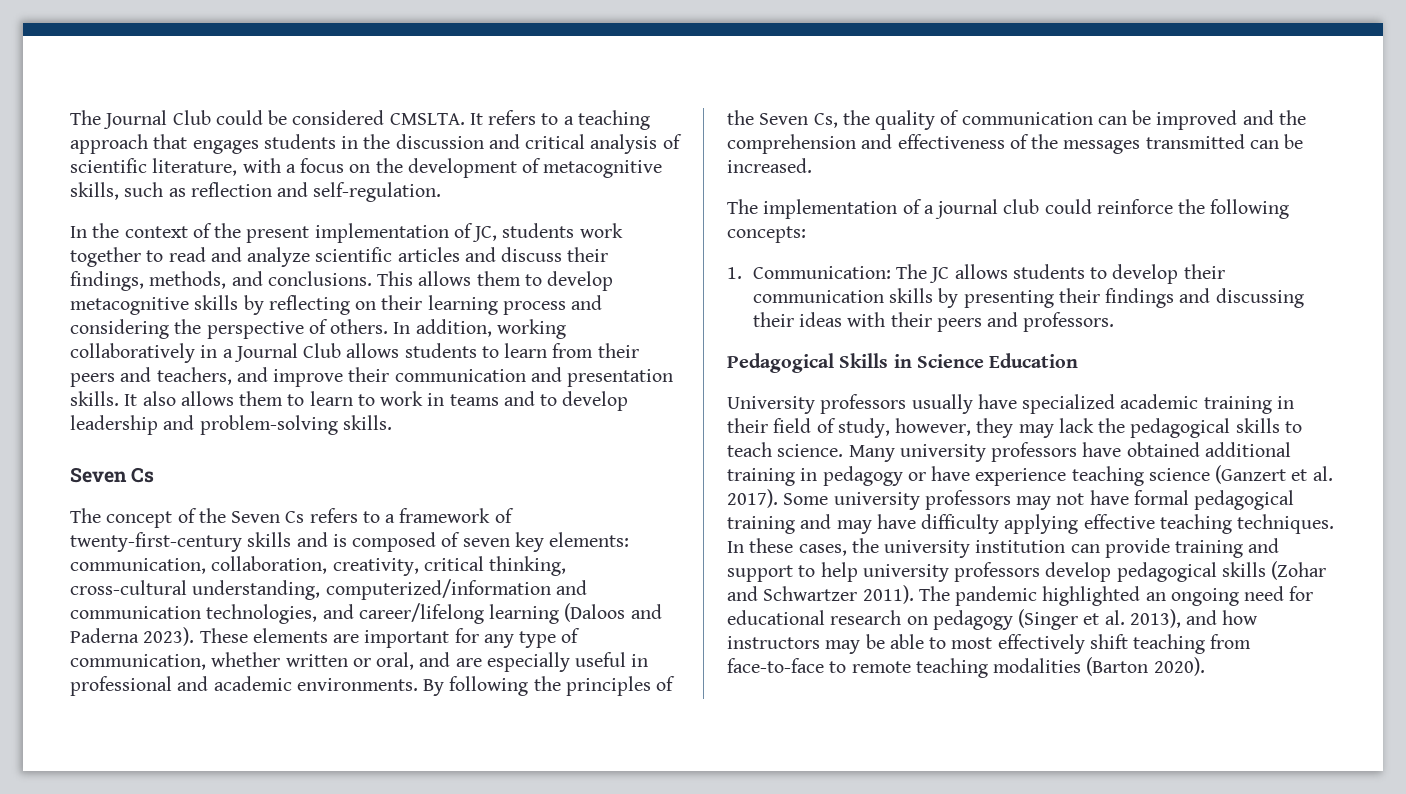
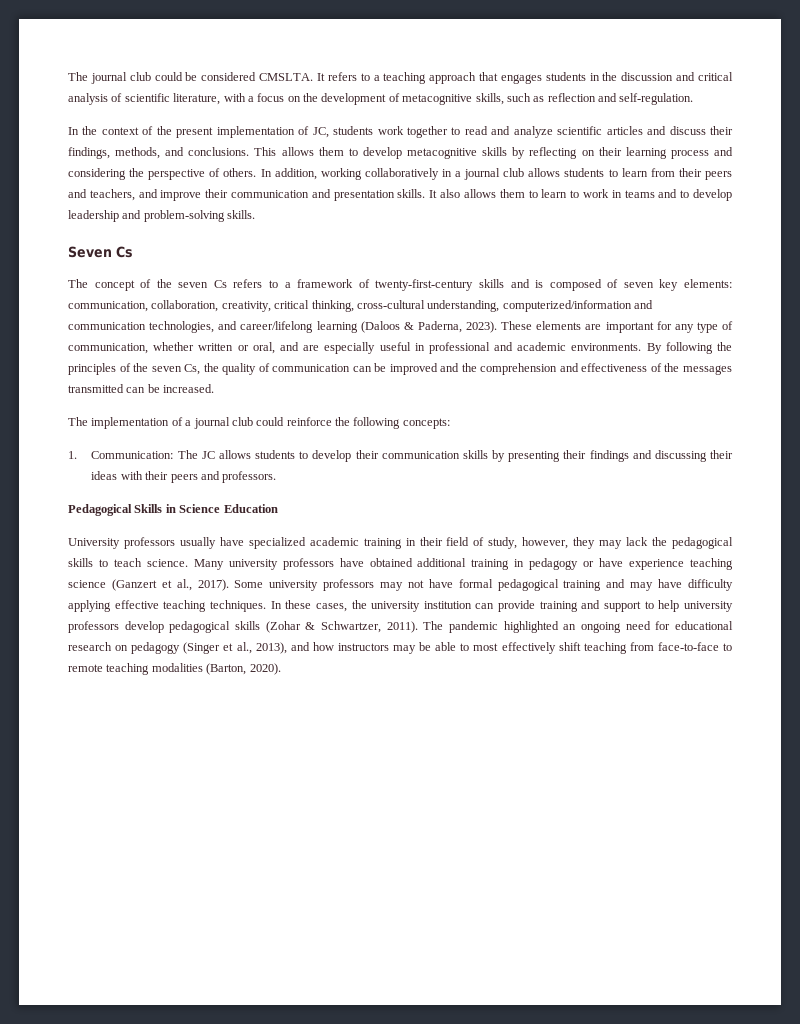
[70,110,211,129] The Journal Club -> [68,72,151,84] The journal club
[233,343,342,362] Journal Club -> [464,168,525,180] journal club
[231,511,281,523] Seven -> [178,282,209,288] seven
[630,604,662,619] [70,628,139,643] and Paderna -> [403,321,462,333] & Paderna,
[759,113,809,125] Seven -> [151,366,182,372] seven
[1312,466,1333,481] al. -> [176,579,192,591] al.,
[727,586,858,601] and Schwartzer -> [305,621,381,633] & Schwartzer,
[1104,610,1125,625] al. -> [236,642,252,654] al.,
[1086,657,1149,676] (Barton -> [206,663,247,675] (Barton,

